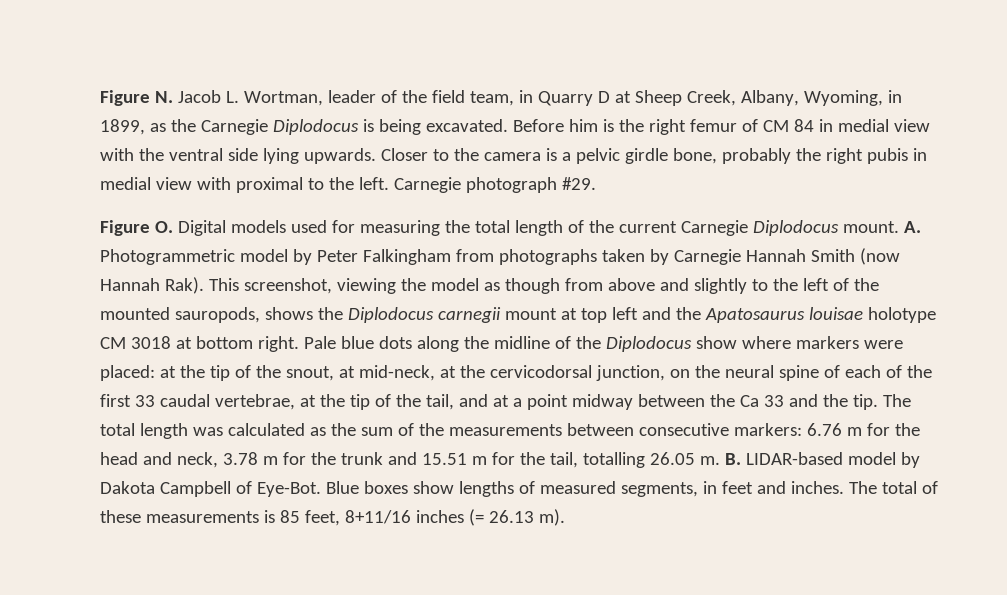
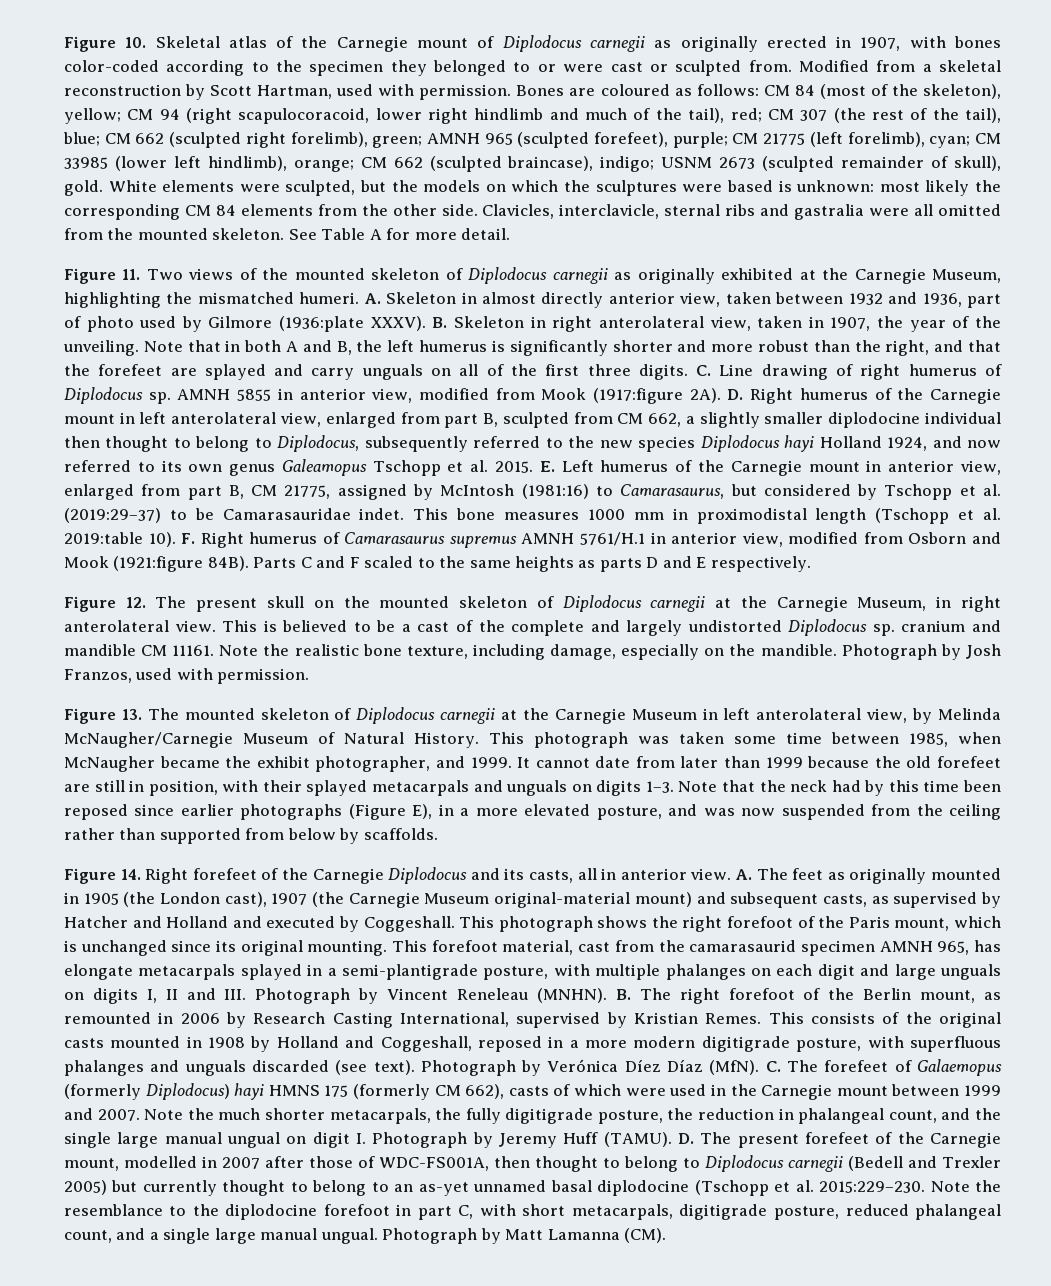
[99,90,902,106] [99,119,930,135] [99,148,927,164] [99,177,596,193] [99,220,921,236] [99,248,900,265] [99,277,879,294] [99,307,936,323] [99,336,903,352] [99,365,932,381] [99,394,911,410] [99,423,920,439] [99,452,920,468] [99,481,938,497] [99,509,565,526] Figure N. Jacob L. Wortman, leader of the field team, in Quarry D at Sheep Creek, Albany, Wyoming, in 1899, as the Carnegie Diplodocus is being excavated. Before him is the right femur of CM 84 in medial view with the ventral side lying upwards. Closer to the camera is a pelvic girdle bone, probably the right pubis in medial view with proximal to the left. Carnegie photograph #29. // Figure O. Digital models used for measuring the total length of the current Carnegie Diplodocus mount. A. Photogrammetric model by Peter Falkingham from photographs taken by Carnegie Hannah Smith (now Hannah Rak). This screenshot, viewing the model as though from above and slightly to the left of the mounted sauropods, shows the Diplodocus carnegii mount at top left and the Apatosaurus louisae holotype CM 3018 at bottom right. Pale blue dots along the midline of the Diplodocus show where markers were placed: at the tip of the snout, at mid-neck, at the cervicodorsal junction, on the neural spine of each of the first 33 caudal vertebrae, at the tip of the tail, and at a point midway between the Ca 33 and the tip. The total length was calculated as the sum of the measurements between consecutive markers: 6.76 m for the head and neck, 3.78 m for the trunk and 15.51 m for the tail, totalling 26.05 m. B. LIDAR-based model by Dakota Campbell of Eye-Bot. Blue boxes show lengths of measured segments, in feet and inches. The total of these measurements is 85 feet, 8+11/16 inches (= 26.13 m). -> [63,35,1001,52] [63,60,1002,76] [63,84,1002,100] [63,108,1002,124] [62,132,1002,148] [63,156,1002,172] [63,180,1002,196] [63,204,1001,220] [63,228,511,240] [63,267,1002,284] [63,292,1001,308] [63,316,1002,332] [62,340,1002,356] [63,364,1002,380] [63,387,1002,404] [63,412,1001,428] [63,435,1002,452] [63,459,1001,476] [63,484,1001,500] [63,508,1001,524] [63,532,1001,548] [63,556,811,572] [63,595,1001,612] [63,619,1001,636] [63,644,1001,660] [63,668,310,684] [63,707,1001,724] [63,732,1002,748] [63,756,1002,772] [63,780,1001,796] [63,804,1002,820] [63,828,438,844] [63,867,1002,884] [63,892,1001,908] [63,916,1002,932] [63,940,1001,956] [63,964,1002,980] [63,988,1001,1004] [63,1012,1001,1028] [63,1036,1001,1052] [63,1059,1002,1076] [63,1083,1002,1100] [63,1108,1002,1124] [63,1132,1001,1148] [63,1155,1002,1172] [63,1180,1002,1196] [63,1204,1001,1220] [63,1228,666,1244] Figure 10. Skeletal atlas of the Carnegie mount of Diplodocus carnegii as originally erected in 1907, with bones color-coded according to the specimen they belonged to or were cast or sculpted from. Modified from a skeletal reconstruction by Scott Hartman, used with permission. Bones are coloured as follows: CM 84 (most of the skeleton), yellow; CM 94 (right scapulocoracoid, lower right hindlimb and much of the tail), red; CM 307 (the rest of the tail), blue; CM 662 (sculpted right forelimb), green; AMNH 965 (sculpted forefeet), purple; CM 21775 (left forelimb), cyan; CM 33985 (lower left hindlimb), orange; CM 662 (sculpted braincase), indigo; USNM 2673 (sculpted remainder of skull), gold. White elements were sculpted, but the models on which the sculptures were based is unknown: most likely the corresponding CM 84 elements from the other side. Clavicles, interclavicle, sternal ribs and gastralia were all omitted from the mounted skeleton. See Table A for more detail. // Figure 11. Two views of the mounted skeleton of Diplodocus carnegii as originally exhibited at the Carnegie Museum, highlighting the mismatched humeri. A. Skeleton in almost directly anterior view, taken between 1932 and 1936, part of photo used by Gilmore (1936:plate XXXV). B. Skeleton in right anterolateral view, taken in 1907, the year of the unveiling. Note that in both A and B, the left humerus is significantly shorter and more robust than the right, and that the forefeet are splayed and carry unguals on all of the first three digits. C. Line drawing of right humerus of Diplodocus sp. AMNH 5855 in anterior view, modified from Mook (1917:figure 2A). D. Right humerus of the Carnegie mount in left anterolateral view, enlarged from part B, sculpted from CM 662, a slightly smaller diplodocine individual then thought to belong to Diplodocus, subsequently referred to the new species Diplodocus hayi Holland 1924, and now referred to its own genus Galeamopus Tschopp et al. 2015. E. Left humerus of the Carnegie mount in anterior view, enlarged from part B, CM 21775, assigned by McIntosh (1981:16) to Camarasaurus, but considered by Tschopp et al. (2019:29–37) to be Camarasauridae indet. This bone measures 1000 mm in proximodistal length (Tschopp et al. 2019:table 10). F. Right humerus of Camarasaurus supremus AMNH 5761/H.1 in anterior view, modified from Osborn and Mook (1921:figure 84B). Parts C and F scaled to the same heights as parts D and E respectively. // Figure 12. The present skull on the mounted skeleton of Diplodocus carnegii at the Carnegie Museum, in right anterolateral view. This is believed to be a cast of the complete and largely undistorted Diplodocus sp. cranium and mandible CM 11161. Note the realistic bone texture, including damage, especially on the mandible. Photograph by Josh Franzos, used with permission. // Figure 13. The mounted skeleton of Diplodocus carnegii at the Carnegie Museum in left anterolateral view, by Melinda McNaugher/Carnegie Museum of Natural History. This photograph was taken some time between 1985, when McNaugher became the exhibit photographer, and 1999. It cannot date from later than 1999 because the old forefeet are still in position, with their splayed metacarpals and unguals on digits 1–3. Note that the neck had by this time been reposed since earlier photographs (Figure E), in a more elevated posture, and was now suspended from the ceiling rather than supported from below by scaffolds. // Figure 14. Right forefeet of the Carnegie Diplodocus and its casts, all in anterior view. A. The feet as originally mounted in 1905 (the London cast), 1907 (the Carnegie Museum original-material mount) and subsequent casts, as supervised by Hatcher and Holland and executed by Coggeshall. This photograph shows the right forefoot of the Paris mount, which is unchanged since its original mounting. This forefoot material, cast from the camarasaurid specimen AMNH 965, has elongate metacarpals splayed in a semi-plantigrade posture, with multiple phalanges on each digit and large unguals on digits I, II and III. Photograph by Vincent Reneleau (MNHN). B. The right forefoot of the Berlin mount, as remounted in 2006 by Research Casting International, supervised by Kristian Remes. This consists of the original casts mounted in 1908 by Holland and Coggeshall, reposed in a more modern digitigrade posture, with superfluous phalanges and unguals discarded (see text). Photograph by Verónica Díez Díaz (MfN). C. The forefeet of Galaemopus (formerly Diplodocus) hayi HMNS 175 (formerly CM 662), casts of which were used in the Carnegie mount between 1999 and 2007. Note the much shorter metacarpals, the fully digitigrade posture, the reduction in phalangeal count, and the single large manual ungual on digit I. Photograph by Jeremy Huff (TAMU). D. The present forefeet of the Carnegie mount, modelled in 2007 after those of WDC-FS001A, then thought to belong to Diplodocus carnegii (Bedell and Trexler 2005) but currently thought to belong to an as-yet unnamed basal diplodocine (Tschopp et al. 2015:229–230. Note the resemblance to the diplodocine forefoot in part C, with short metacarpals, digitigrade posture, reduced phalangeal count, and a single large manual ungual. Photograph by Matt Lamanna (CM).

